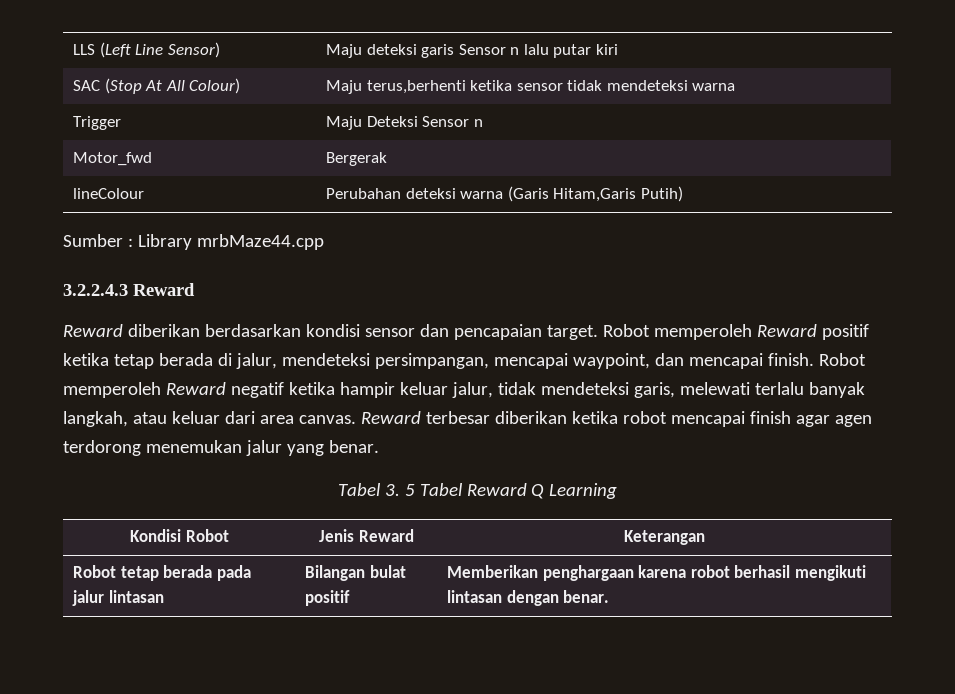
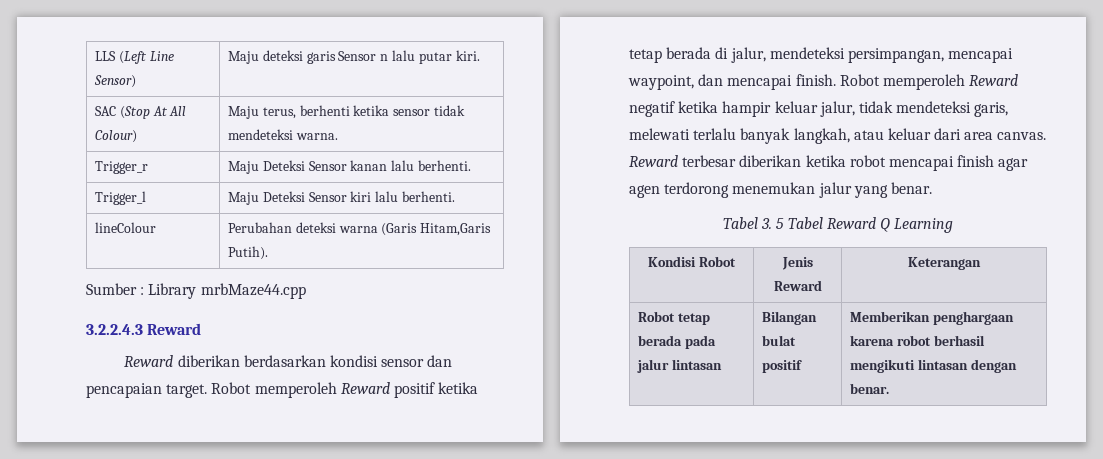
[595,44,618,55] kiri -> [455,50,480,61] kiri.
[366,80,466,94] terus,berhenti -> [262,105,350,119] terus, berhenti
[692,83,736,91] [73,116,122,130] [326,116,483,130] [73,152,153,166] [326,152,388,166] warna // Trigger | Maju Deteksi Sensor n // Motor_fwd | Bergerak -> [295,133,338,140] [95,161,149,174] [228,160,471,174] [95,191,147,205] [228,191,455,205] warna. // Trigger_r | Maju Deteksi Sensor kanan lalu berhenti. // Trigger_l | Maju Deteksi Sensor kiri lalu berhenti.
[640,186,683,202] Putih) -> [228,246,269,260] Putih).

